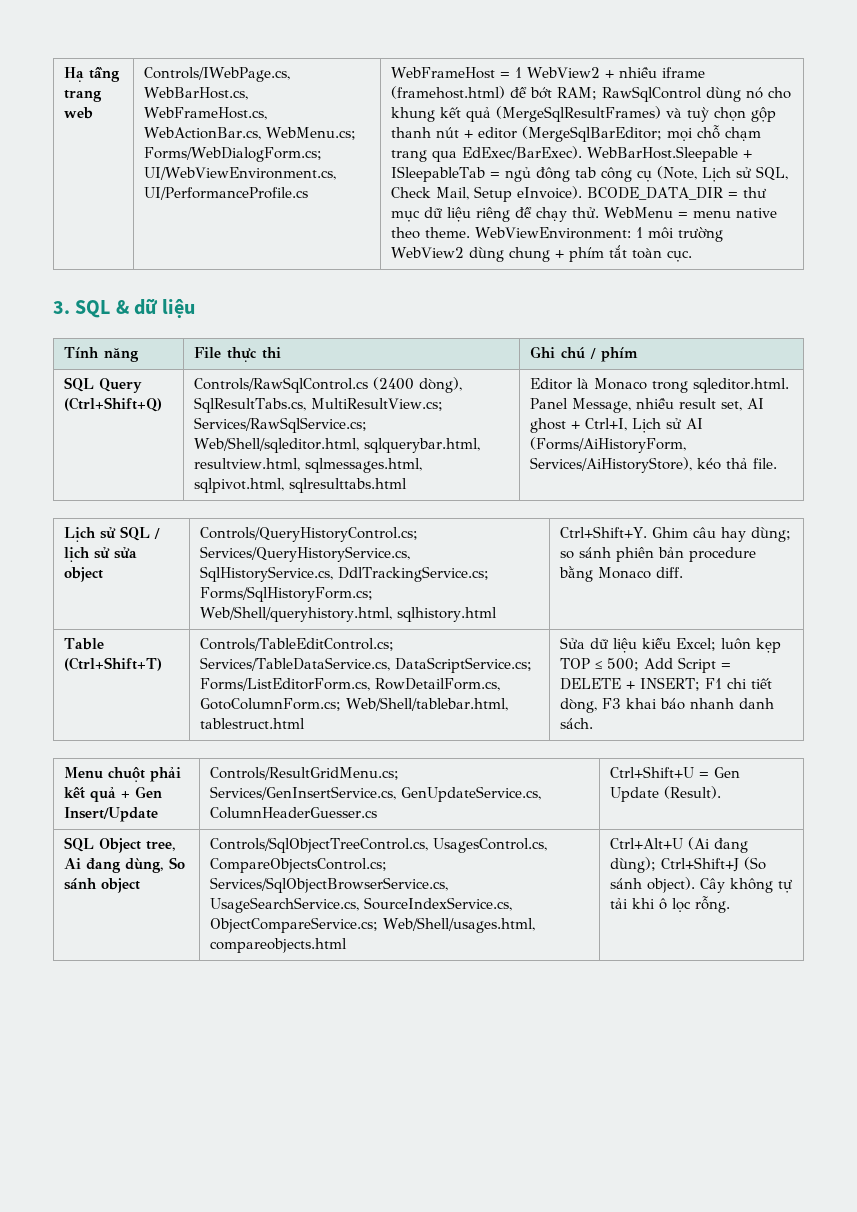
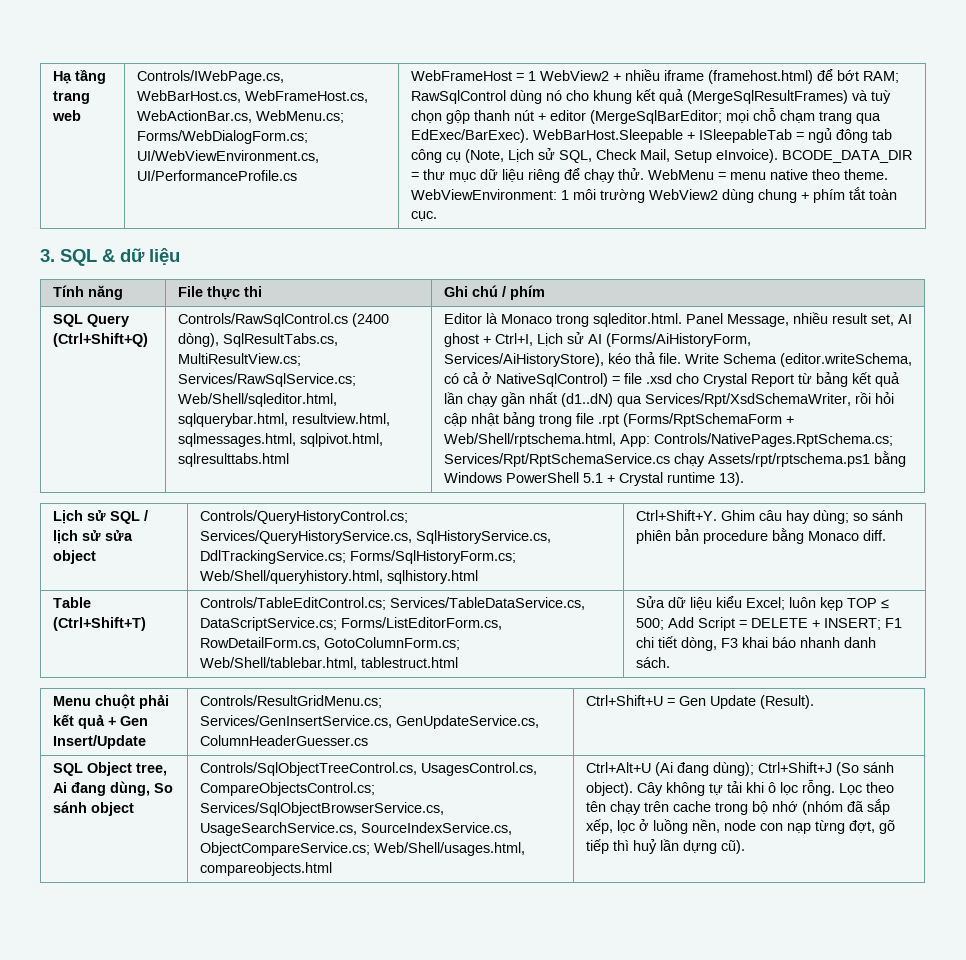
(778, 463) none -> [684,353,912,367] [443,372,900,387] [443,392,894,407] [443,412,794,427] [443,433,893,447] [443,451,906,467] [443,472,744,486] Write Schema (editor.writeSchema, có cả ở NativeSqlControl) = file .xsd cho Crystal Report từ bảng kết quả lần chạy gần nhất (d1..dN) qua Services/Rpt/XsdSchemaWriter, rồi hỏi cập nhật bảng trong file .rpt (Forms/RptSchemaForm + Web/Shell/rptschema.html, App: Controls/NativePages.RptSchema.cs; Services/Rpt/RptSchemaService.cs chạy Assets/rpt/rptschema.ps1 bằng Windows PowerShell 5.1 + Crystal runtime 13).
(731, 904) none -> [838,782,894,795] [585,799,890,815] [585,819,895,834] [585,839,745,854] Lọc theo tên chạy trên cache trong bộ nhớ (nhóm đã sắp xếp, lọc ở luồng nền, node con nạp từng đợt, gõ tiếp thì huỷ lần dựng cũ).

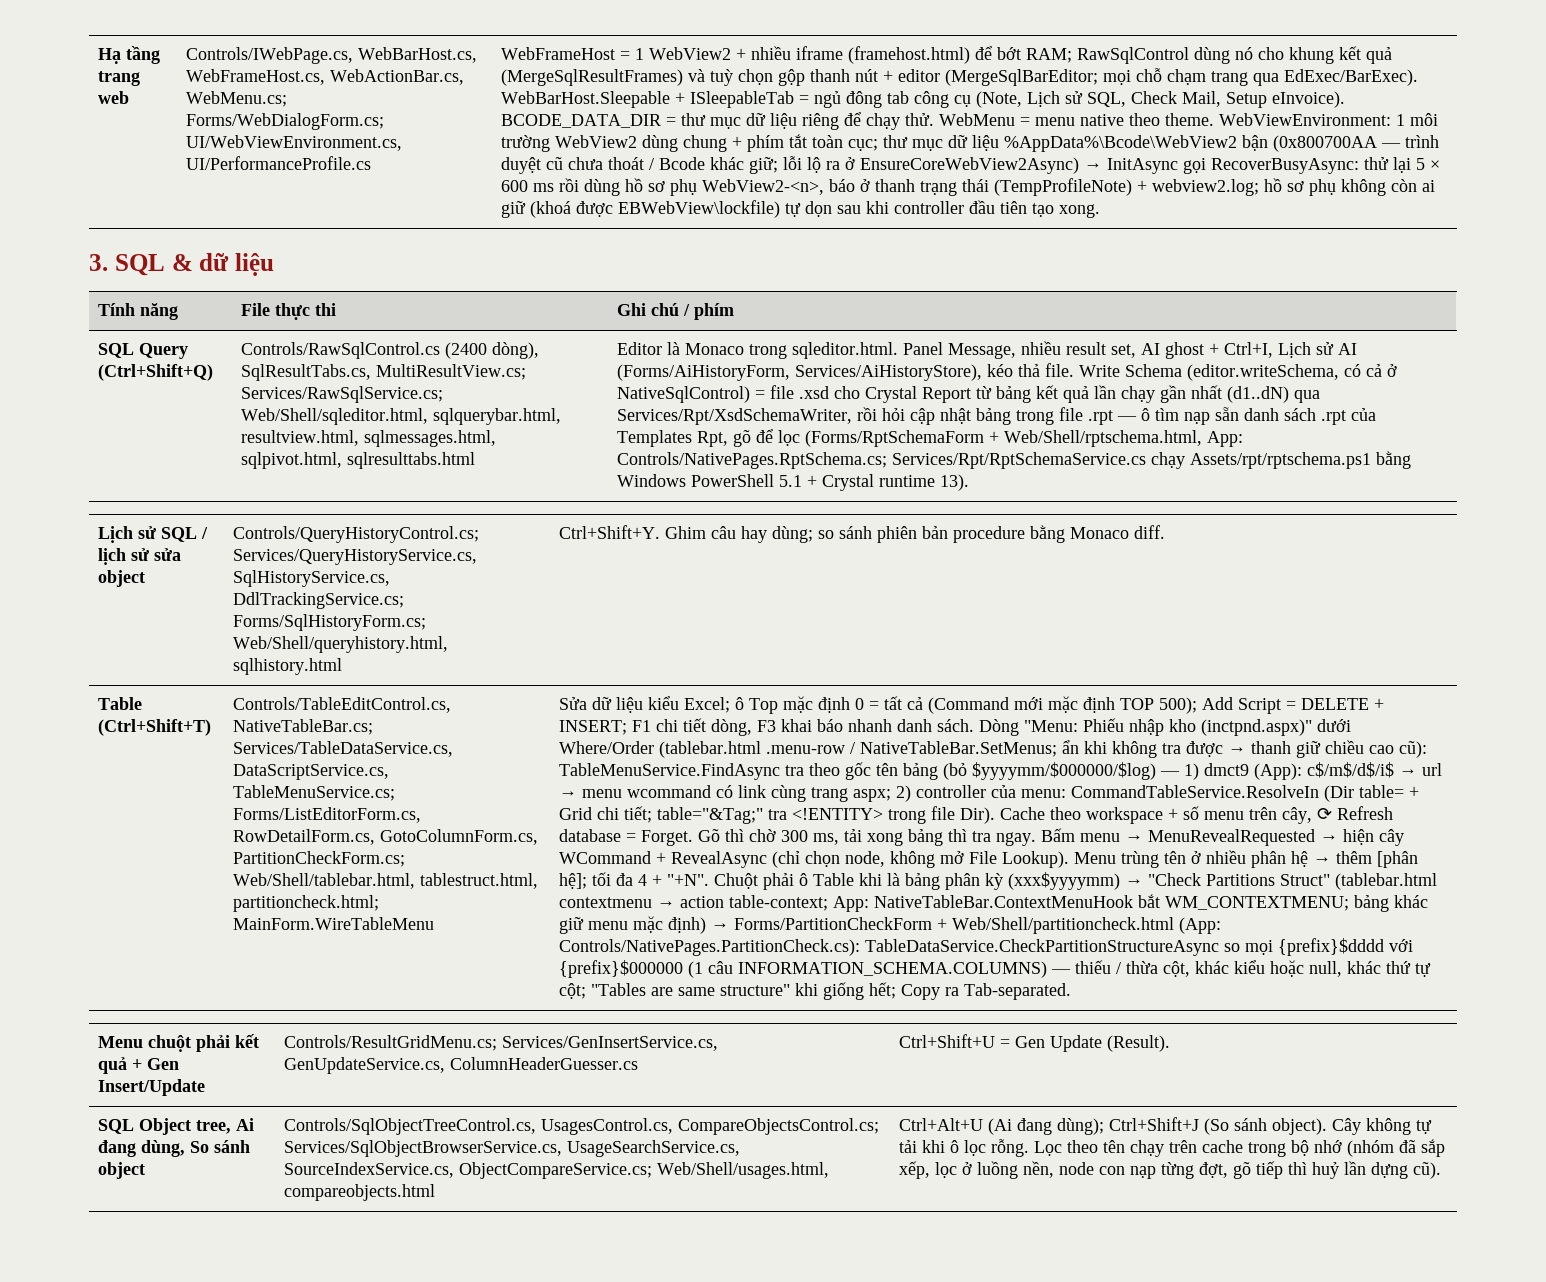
[410,211,437,221] cục. -> [847,135,1439,152] [500,156,1440,174] [500,178,1435,196] [500,200,1100,218] cục; thư mục dữ liệu %AppData%\Bcode\WebView2 bận (0x800700AA — trình duyệt cũ chưa thoát / Bcode khác giữ; lỗi lộ ra ở EnsureCoreWebView2Async) → InitAsync gọi RecoverBusyAsync: thử lại 5 × 600 ms rồi dùng hồ sơ phụ WebView2-<n>, báo ở thanh trạng thái (TempProfileNote) + webview2.log; hồ sơ phụ không còn ai giữ (khoá được EBWebView\lockfile) tự dọn sau khi controller đầu tiên tạo xong.
(619, 420) none -> [1116,407,1376,425] [616,429,800,447] — ô tìm nạp sẵn danh sách .rpt của Templates Rpt, gõ để lọc
[199,597,585,610] [199,617,502,631] [199,637,460,650] [199,657,458,670] Controls/TableEditControl.cs; Services/TableDataService.cs, DataScriptService.cs; Forms/ListEditorForm.cs, RowDetailForm.cs, GotoColumnForm.cs; Web/Shell/tablebar.html, tablestruct.html -> [232,697,451,713] [232,719,373,735] [232,741,453,757] [232,764,389,780] [232,785,395,801] [232,807,421,823] [232,829,538,845] [232,851,405,867] [232,873,538,889] [232,895,379,912] [232,917,434,930] Controls/TableEditControl.cs, NativeTableBar.cs; Services/TableDataService.cs, DataScriptService.cs, TableMenuService.cs; Forms/ListEditorForm.cs, RowDetailForm.cs, GotoColumnForm.cs, PartitionCheckForm.cs; Web/Shell/tablebar.html, tablestruct.html, partitioncheck.html; MainForm.WireTableMenu
[788,597,889,611] [635,618,664,630] luôn kẹp TOP ≤ 500; -> [734,696,1197,714] ô Top mặc định 0 = tất cả (Command mới mặc định TOP 500);
(670, 662) none -> [978,718,1351,736] [558,740,1427,758] [558,762,1442,780] [558,785,1419,802] [558,806,1393,824] [558,828,1404,846] [558,850,1418,868] [558,872,1437,890] [558,894,1428,912] [558,916,1221,934] [558,938,1413,956] [558,960,1431,978] [558,982,1071,1000] Dòng "Menu: Phiếu nhập kho (inctpnd.aspx)" dưới Where/Order (tablebar.html .menu-row / NativeTableBar.SetMenus; ẩn khi không tra được → thanh giữ chiều cao cũ): TableMenuService.FindAsync tra theo gốc tên bảng (bỏ $yyyymm/$000000/$log) — 1) dmct9 (App): c$/m$/d$/i$ → url → menu wcommand có link cùng trang aspx; 2) controller của menu: CommandTableService.ResolveIn (Dir table= + Grid chi tiết; table="&Tag;" tra <!ENTITY> trong file Dir). Cache theo workspace + số menu trên cây, ⟳ Refresh database = Forget. Gõ thì chờ 300 ms, tải xong bảng thì tra ngay. Bấm menu → MenuRevealRequested → hiện cây WCommand + RevealAsync (chỉ chọn node, không mở File Lookup). Menu trùng tên ở nhiều phân hệ → thêm [phân hệ]; tối đa 4 + "+N". Chuột phải ô Table khi là bảng phân kỳ (xxx$yyyymm) → "Check Partitions Struct" (tablebar.html contextmenu → action table-context; App: NativeTableBar.ContextMenuHook bắt WM_CONTEXTMENU; bảng khác giữ menu mặc định) → Forms/PartitionCheckForm + Web/Shell/partitioncheck.html (App: Controls/NativePages.PartitionCheck.cs): TableDataService.CheckPartitionStructureAsync so mọi {prefix}$dddd với {prefix}$000000 (1 câu INFORMATION_SCHEMA.COLUMNS) — thiếu / thừa cột, khác kiểu hoặc null, khác thứ tự cột; "Tables are same structure" khi giống hết; Copy ra Tab-separated.

